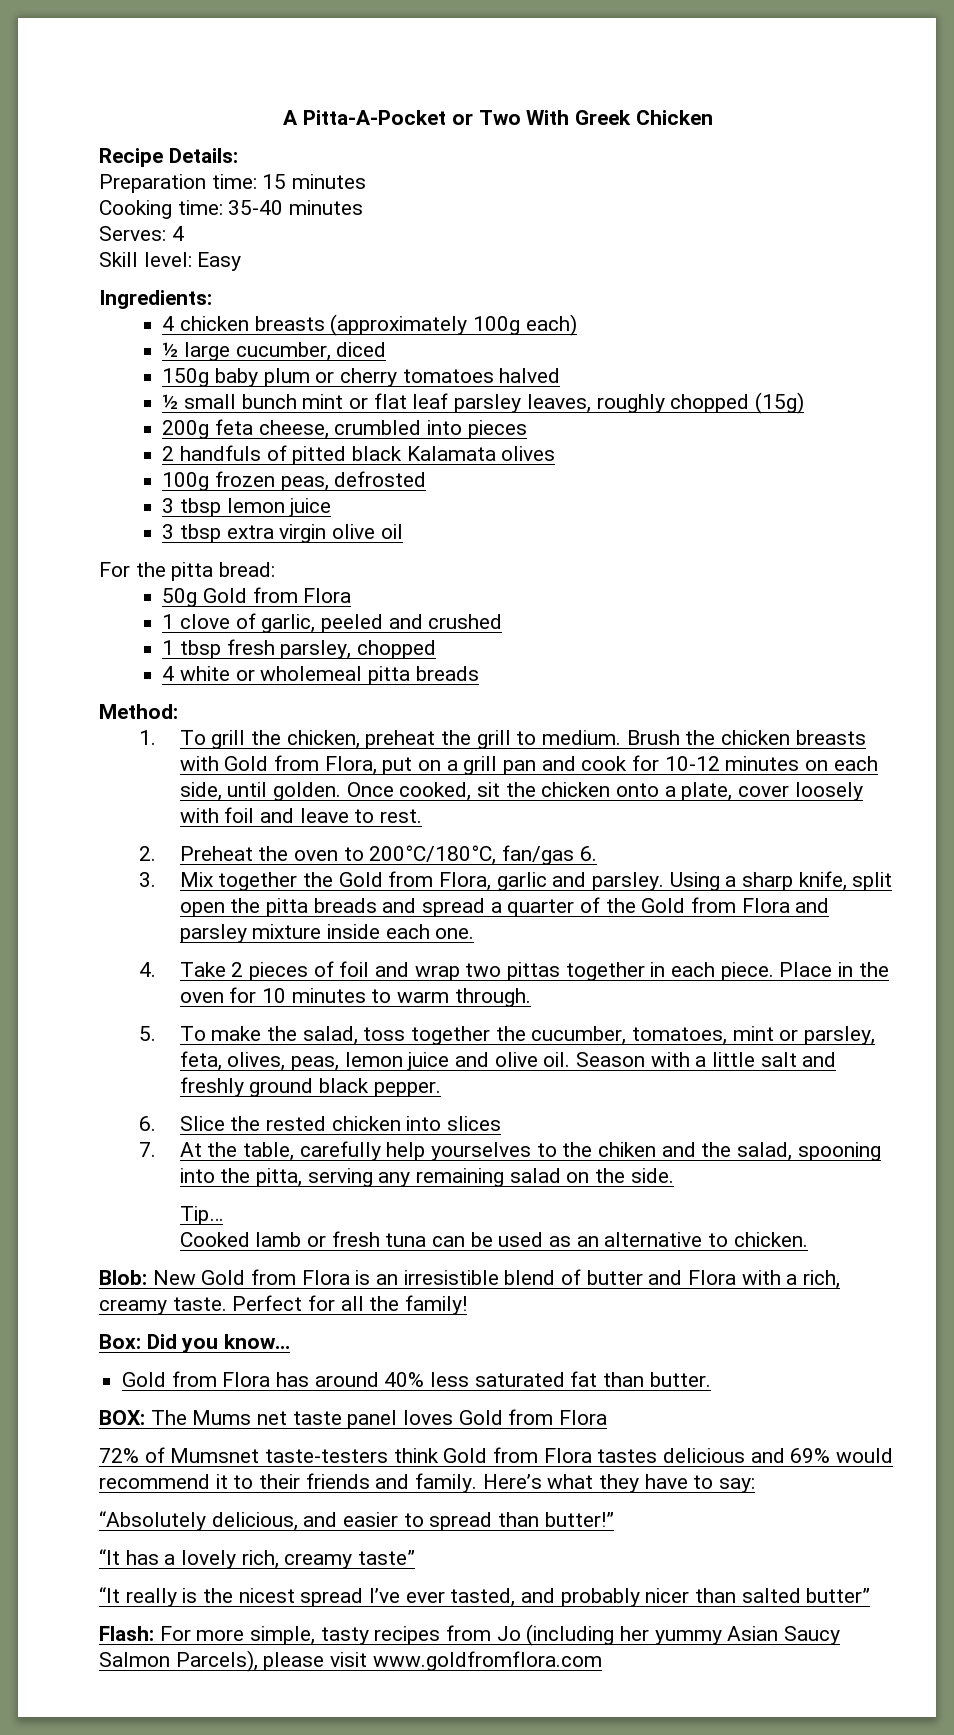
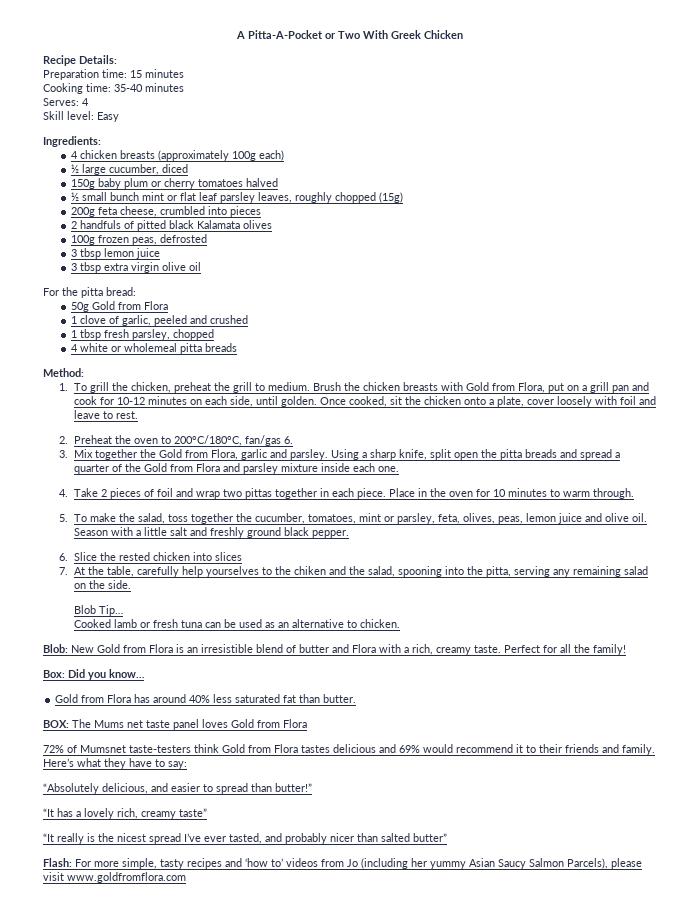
(674, 1175) none -> [74,605,97,614] Blob
(441, 1635) none -> [225,858,318,867] and ‘how to’ videos

